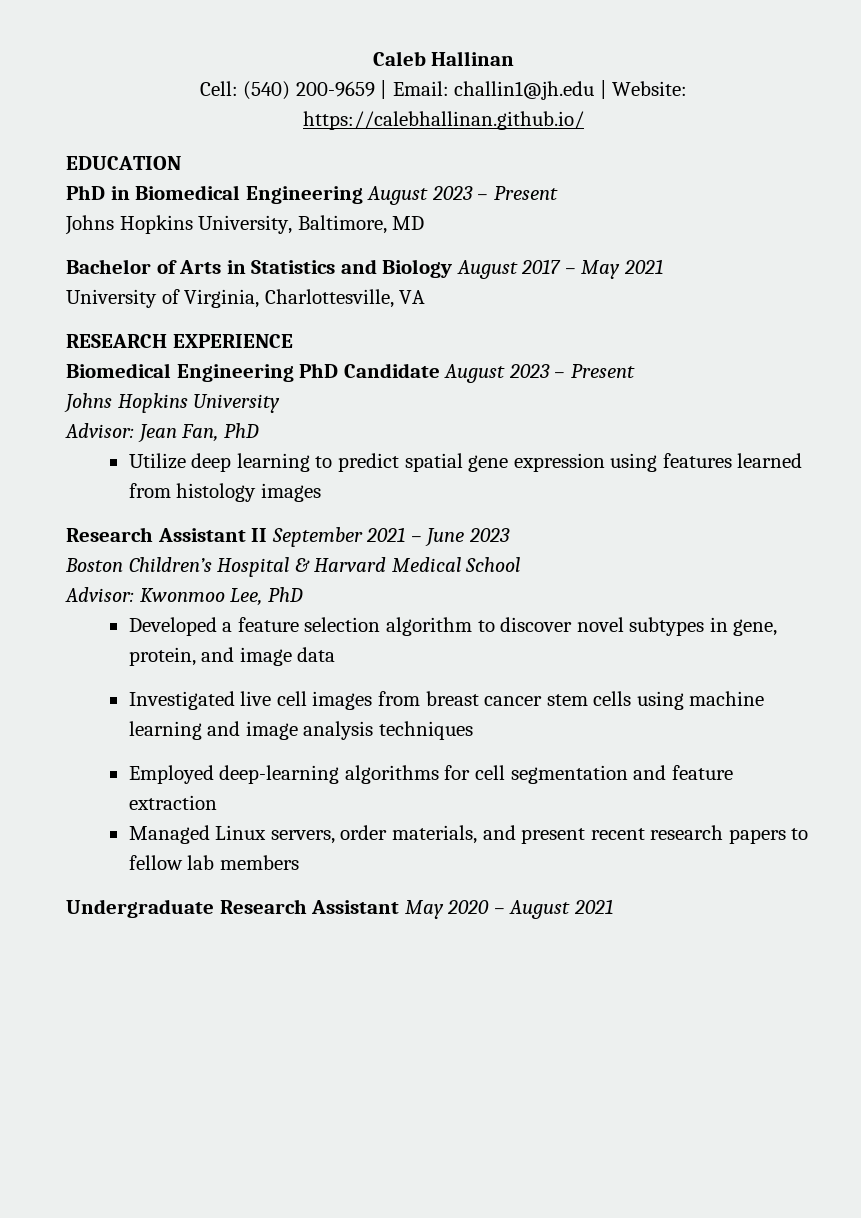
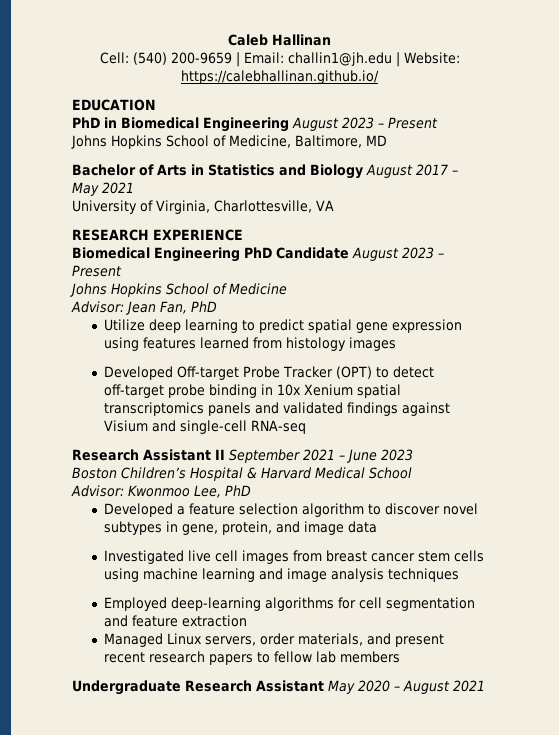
[198,215,293,234] University, -> [166,135,291,148] School of Medicine,
[193,394,281,413] University -> [166,283,287,295] School of Medicine
(321, 492) none -> [104,366,435,380] [104,384,402,398] [104,402,451,416] [104,420,307,434] // Developed Off-target Probe Tracker (OPT) to detect off-target probe binding in 10x Xenium spatial transcriptomics panels and validated findings against Visium and single-cell RNA-seq

